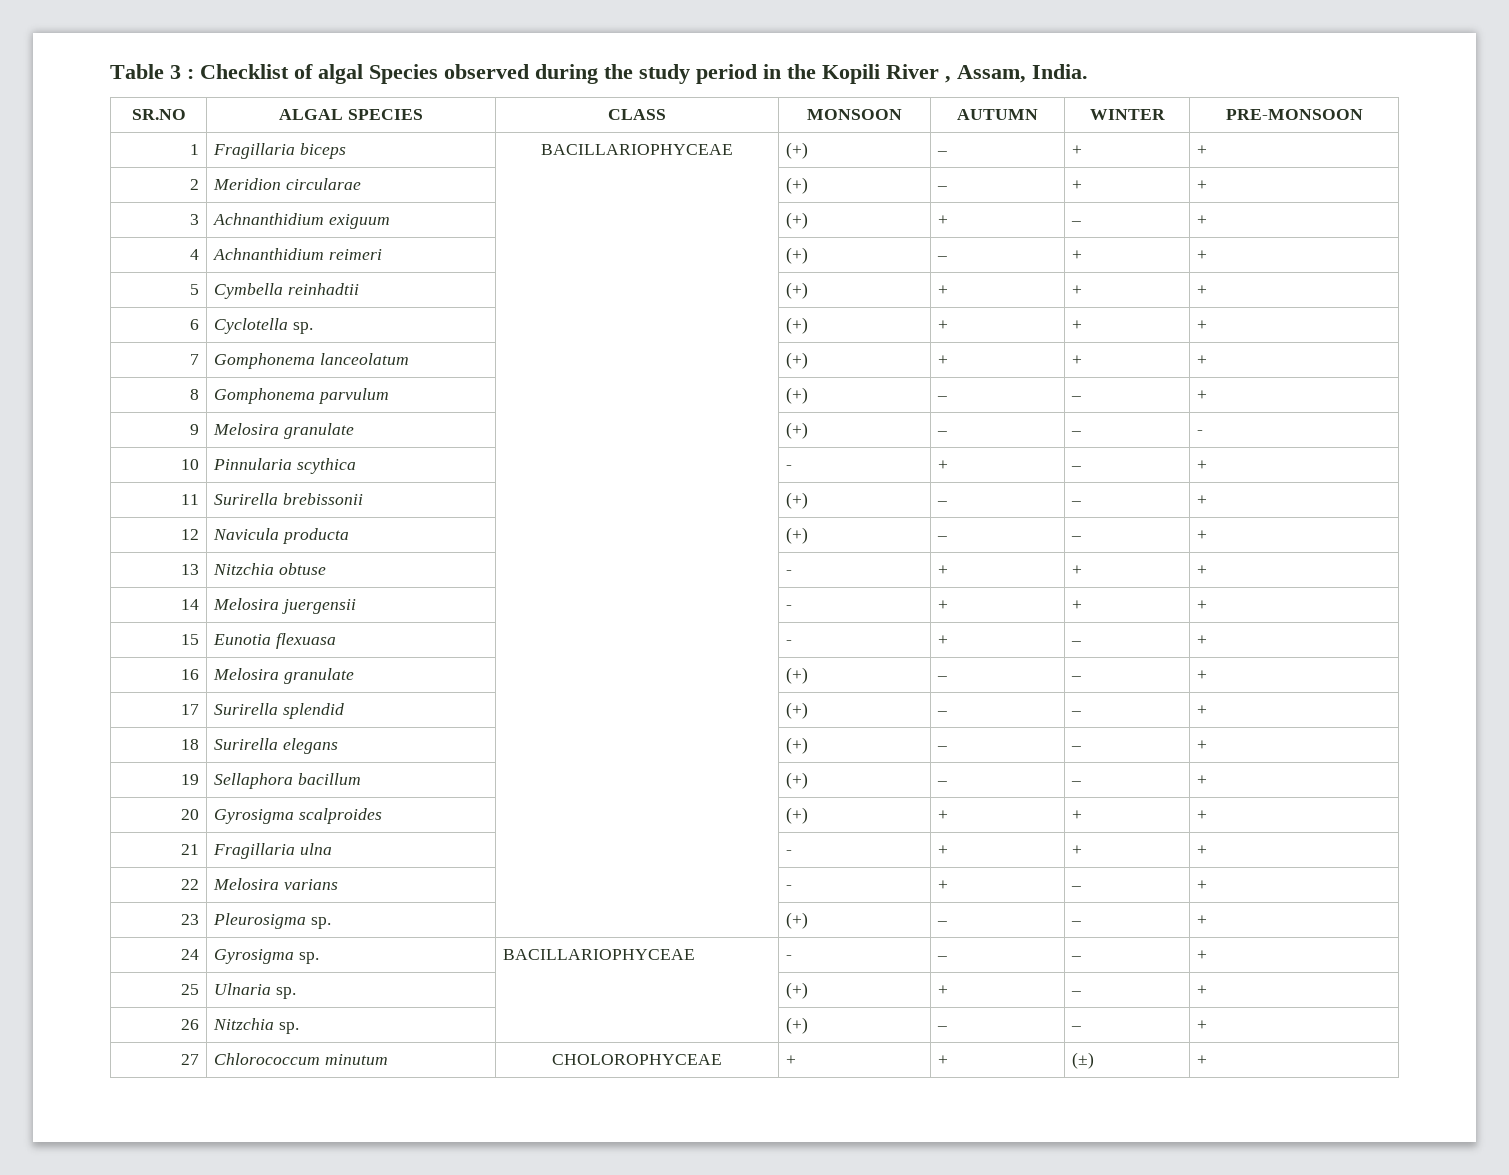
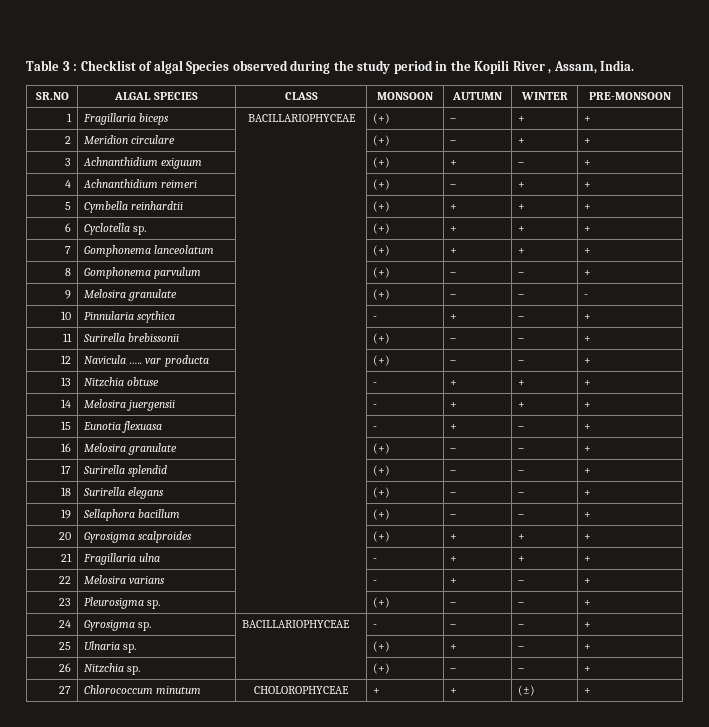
[286,178,362,190] circularae -> [131,135,176,144] circulare
[288,283,360,295] reinhadtii -> [131,201,184,210] reinhardtii
(280, 534) none -> [129,358,162,364] ….. var

